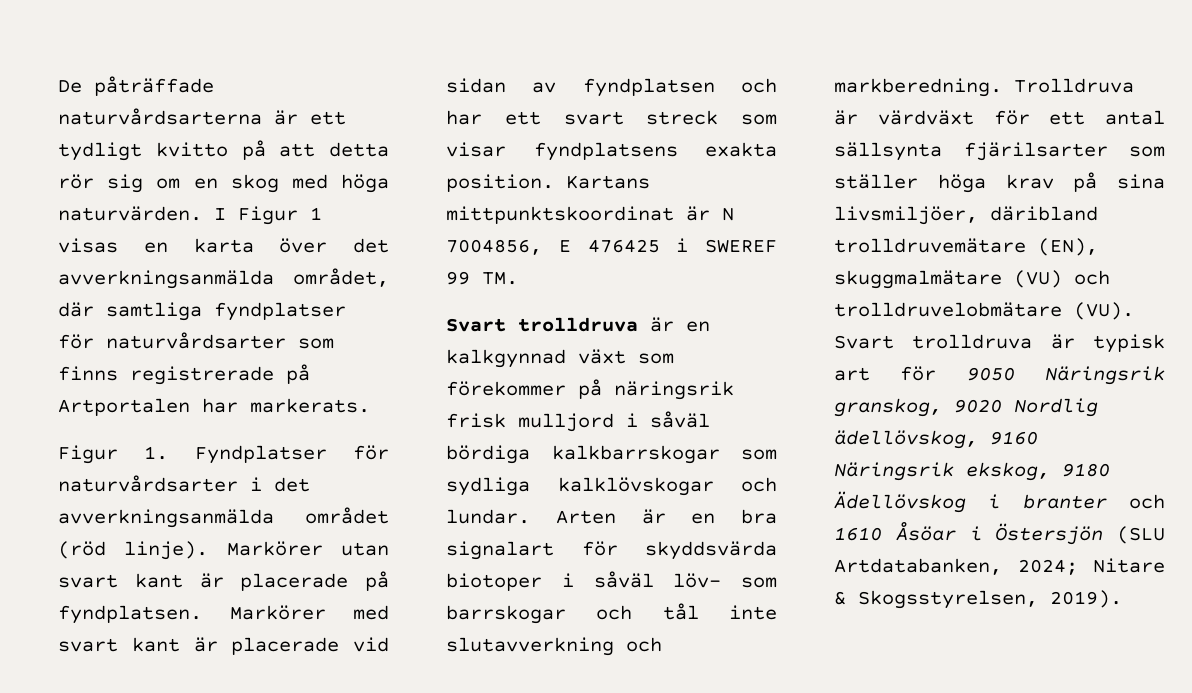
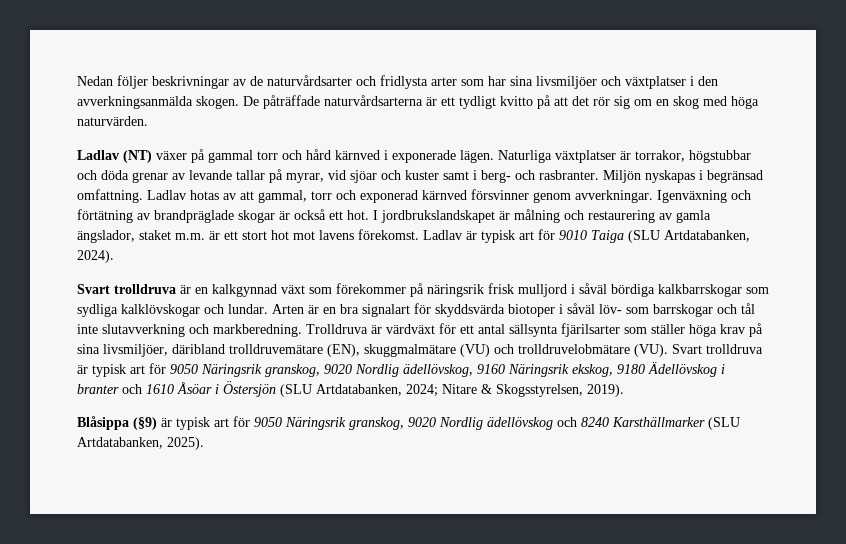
(58, 86) none -> [77,75,718,89] [77,96,239,109] Nedan följer beskrivningar av de naturvårdsarter och fridlysta arter som har sina livsmiljöer och växtplatser i den avverkningsanmälda skogen.
[329,142,389,157] detta -> [572,96,589,106] det
[214,206,322,225] [58,238,389,253] [58,268,389,289] [58,302,346,321] [58,332,334,349] [58,364,310,385] [58,398,370,416] [58,445,389,464] [58,475,310,492] [58,507,389,528] [58,541,389,560] [58,571,389,591] [58,605,389,624] [58,637,389,655] [446,78,777,97] [446,110,777,125] [446,142,777,161] [446,174,650,192] [446,206,734,224] [446,238,777,255] [446,271,518,285] I Figur 1 visas en karta över det avverkningsanmälda området, där samtliga fyndplatser för naturvårdsarter som finns registrerade på Artportalen har markerats. // Figur 1. Fyndplatser för naturvårdsarter i det avverkningsanmälda området (röd linje). Markörer utan svart kant är placerade på fyndplatsen. Markörer med svart kant är placerade vid sidan av fyndplatsen och har ett svart streck som visar fyndplatsens exakta position. Kartans mittpunktskoordinat är N 7004856, E 476425 i SWEREF 99 TM. -> [77,149,751,163] [77,169,763,183] [77,189,751,203] [77,209,711,223] [77,229,750,243] [77,250,114,263] // Ladlav (NT) växer på gammal torr och hård kärnved i exponerade lägen. Naturliga växtplatser är torrakor, högstubbar och döda grenar av levande tallar på myrar, vid sjöar och kuster samt i berg- och rasbranter. Miljön nyskapas i begränsad omfattning. Ladlav hotas av att gammal, torr och exponerad kärnved försvinner genom avverkningar. Igenväxning och förtätning av brandpräglade skogar är också ett hot. I jordbrukslandskapet är målning och restaurering av gamla ängslador, staket m.m. är ett stort hot mot lavens förekomst. Ladlav är typisk art för 9010 Taiga (SLU Artdatabanken, 2024).
(1122, 599) none -> [77,416,740,430] [77,437,204,450] // Blåsippa (§9) är typisk art för 9050 Näringsrik granskog, 9020 Nordlig ädellövskog och 8240 Karsthällmarker (SLU Artdatabanken, 2025).

